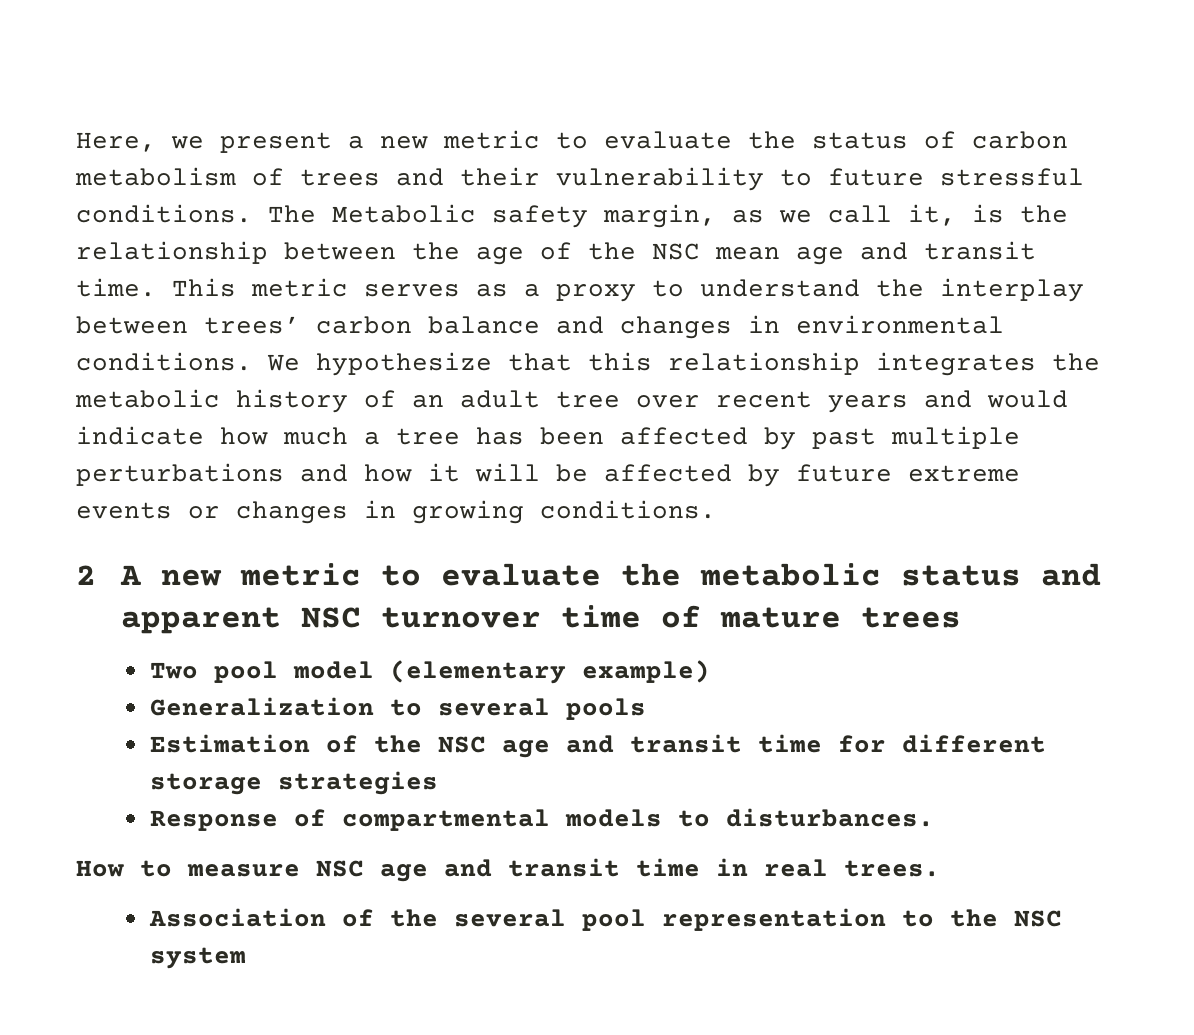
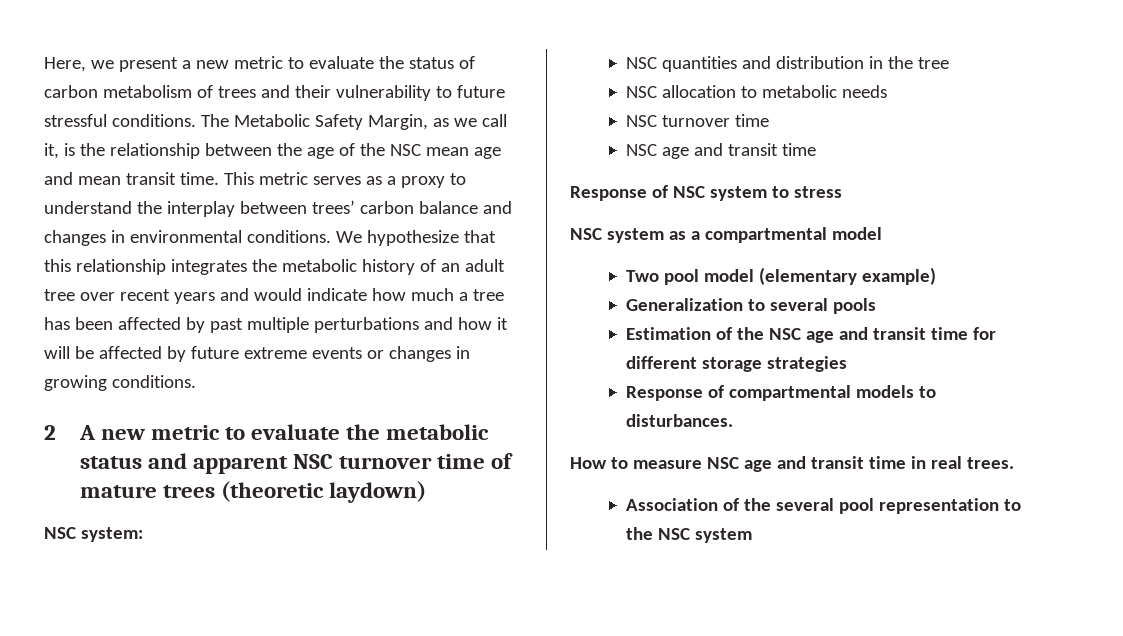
[492,204,716,228] safety margin, -> [314,114,428,130] Safety Margin,
(908, 251) none -> [77,176,121,185] mean
(961, 617) none -> [220,481,426,503] [44,527,143,542] [626,56,950,72] [626,85,888,98] [626,114,770,127] [626,143,817,159] [570,185,842,201] [570,227,882,243] (theoretic laydown) // NSC system: // NSC quantities and distribution in the tree // NSC allocation to metabolic needs // NSC turnover time // NSC age and transit time // Response of NSC system to stress // NSC system as a compartmental model

